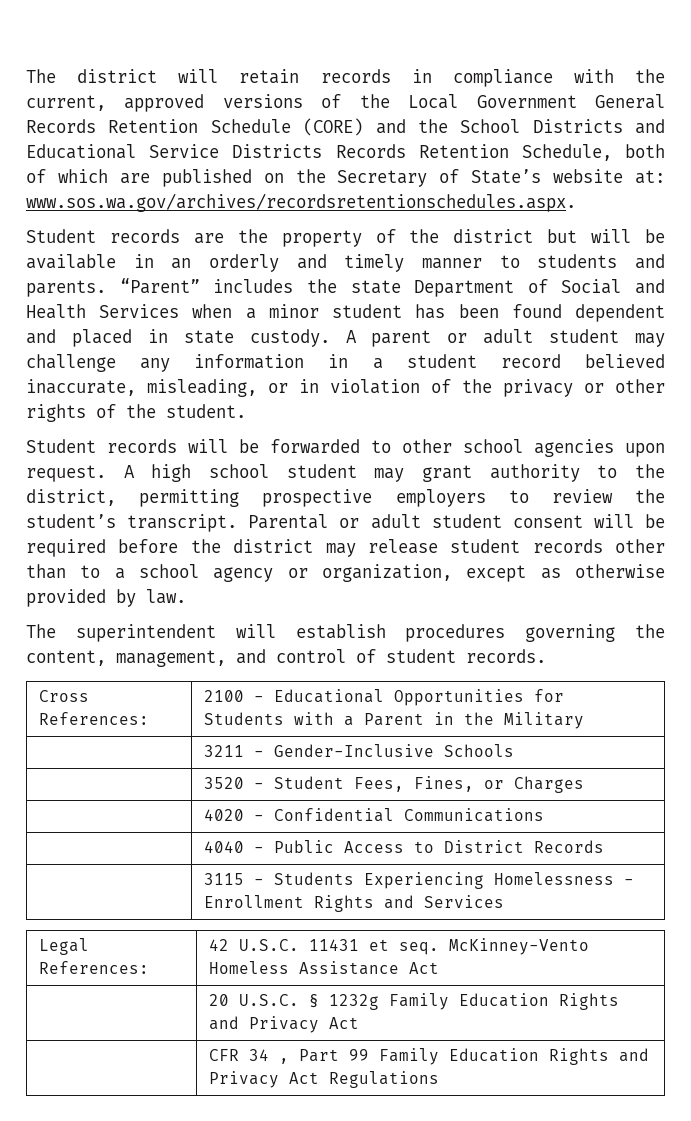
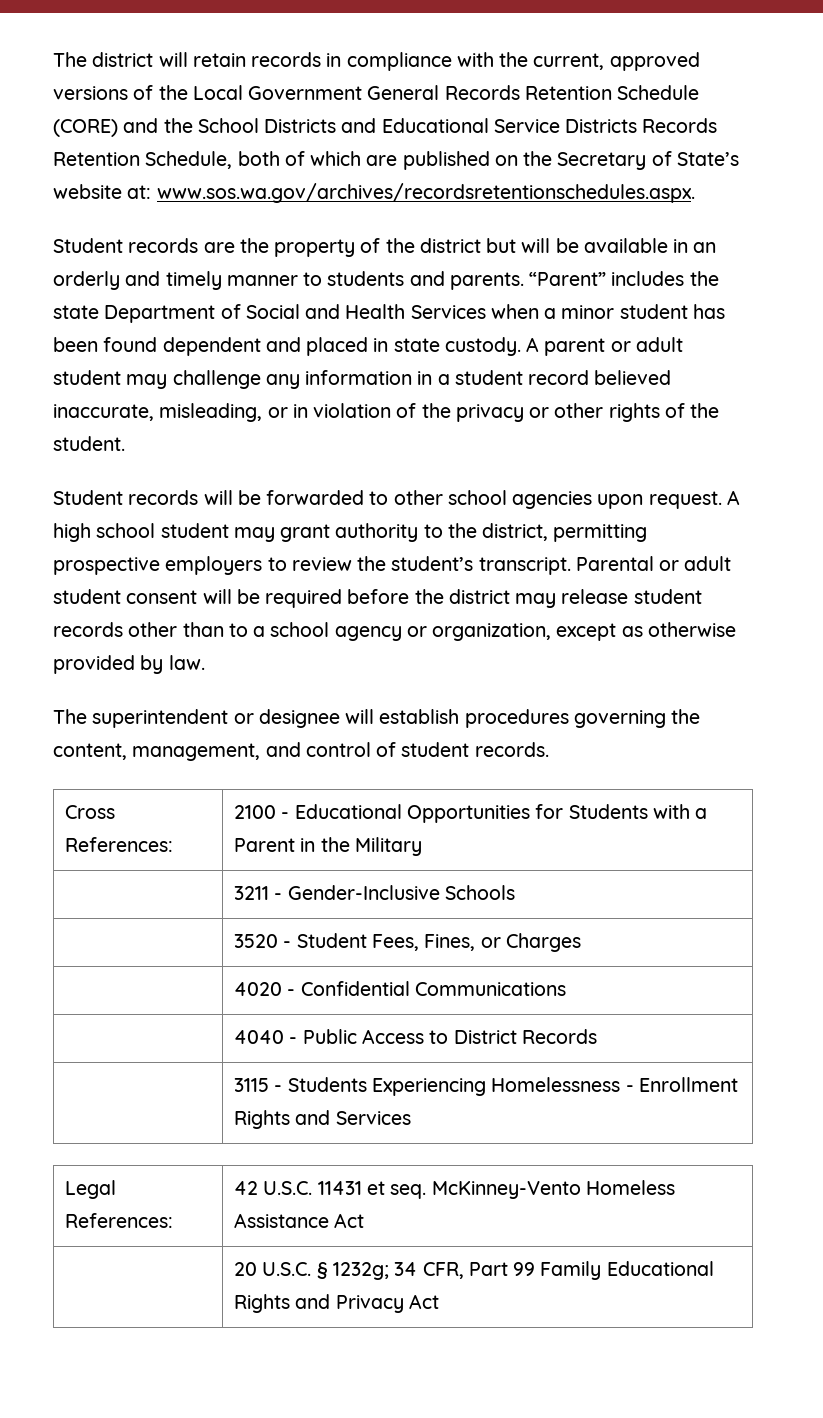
(216, 633) none -> [233,709,340,728] or designee
[328,993,619,1010] [208,1016,359,1033] [208,1048,649,1065] [208,1071,439,1088] 1232g Family Education Rights and Privacy Act // | CFR 34 , Part 99 Family Education Rights and Privacy Act Regulations -> [332,1261,714,1280] [234,1294,439,1313] 1232g; 34 CFR, Part 99 Family Educational Rights and Privacy Act

